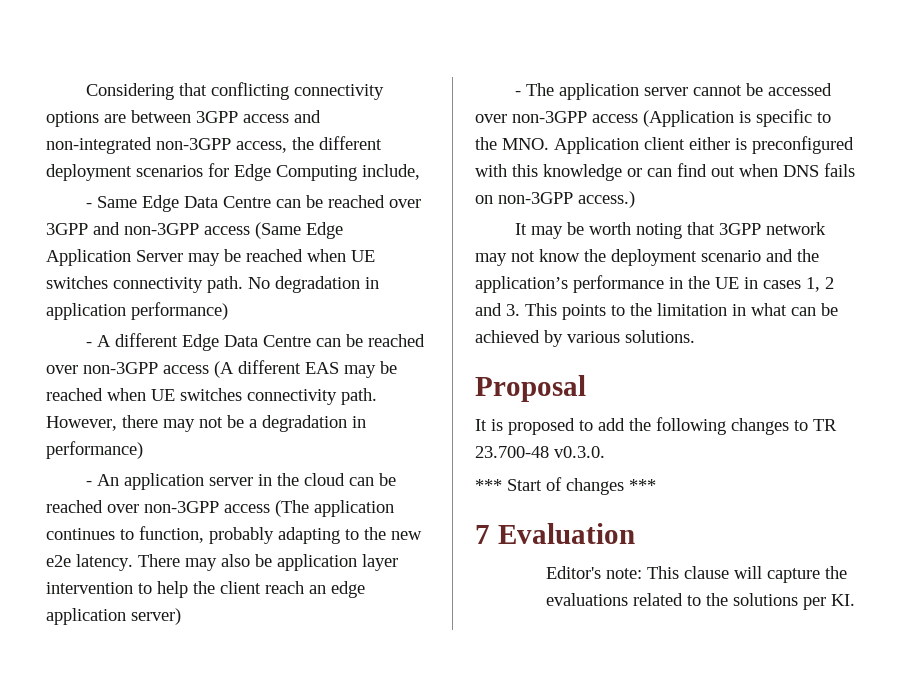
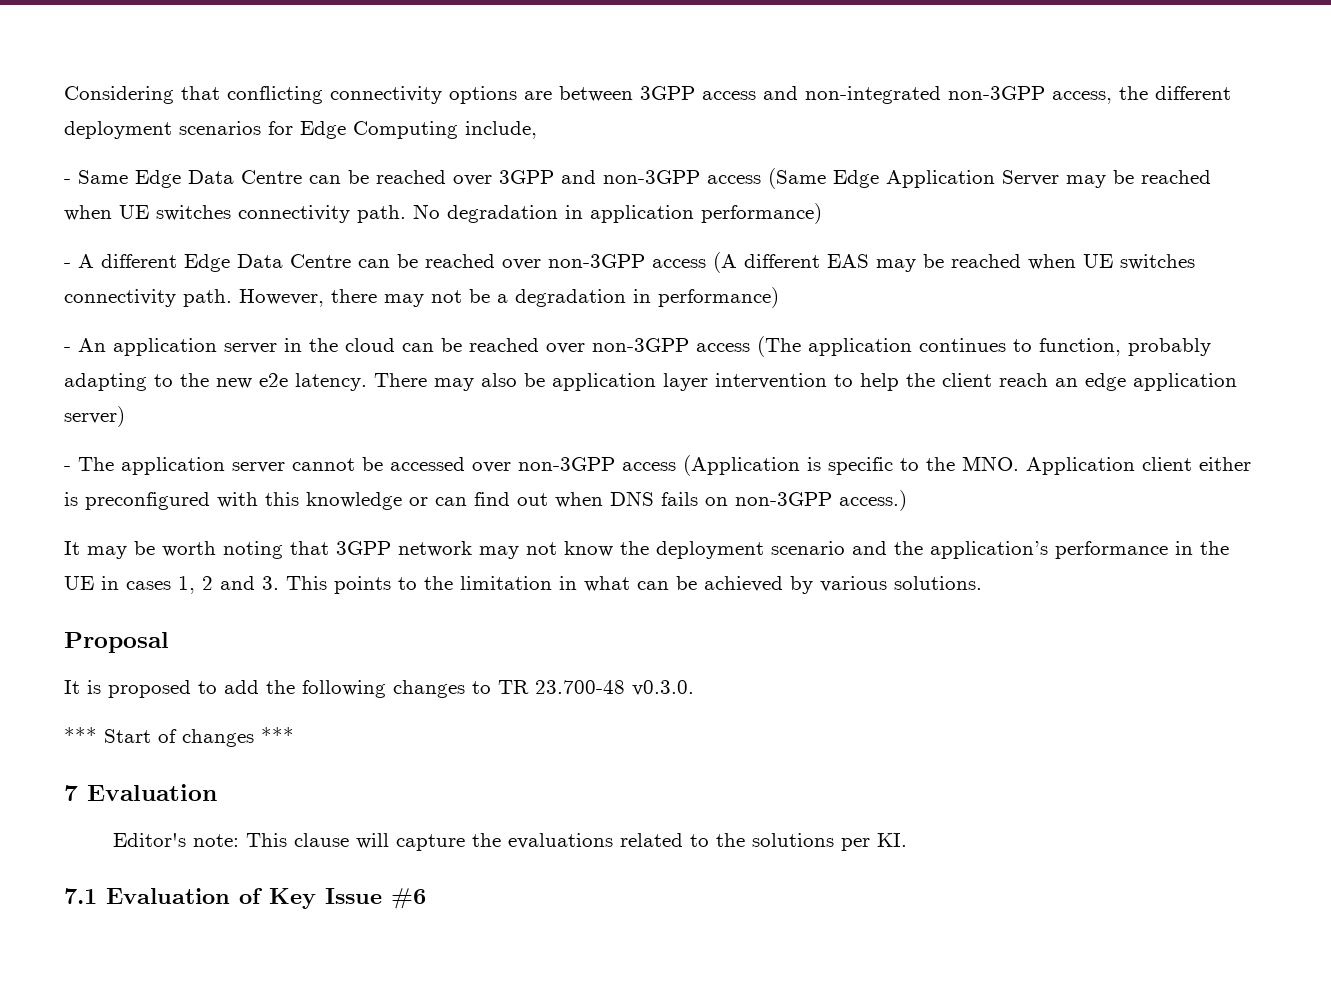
(856, 600) none -> [64,888,426,909] // 7.1 Evaluation of Key Issue #6

